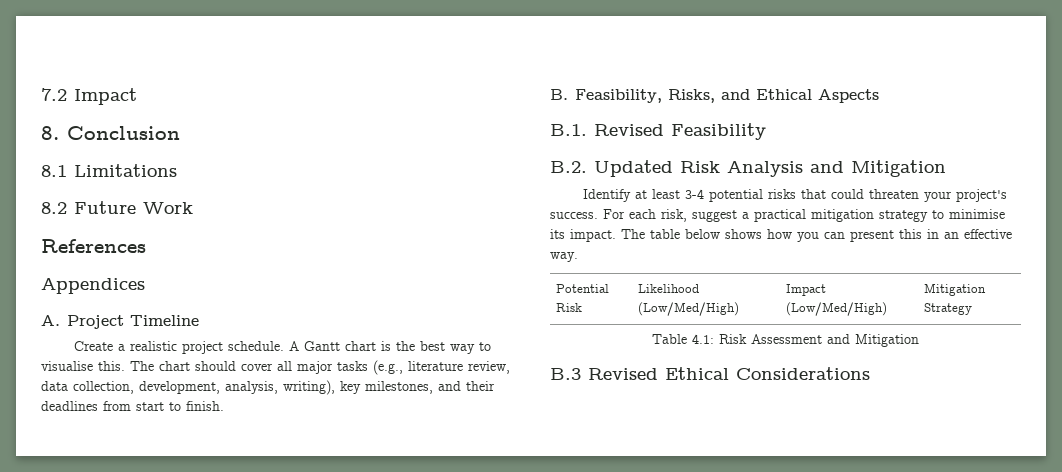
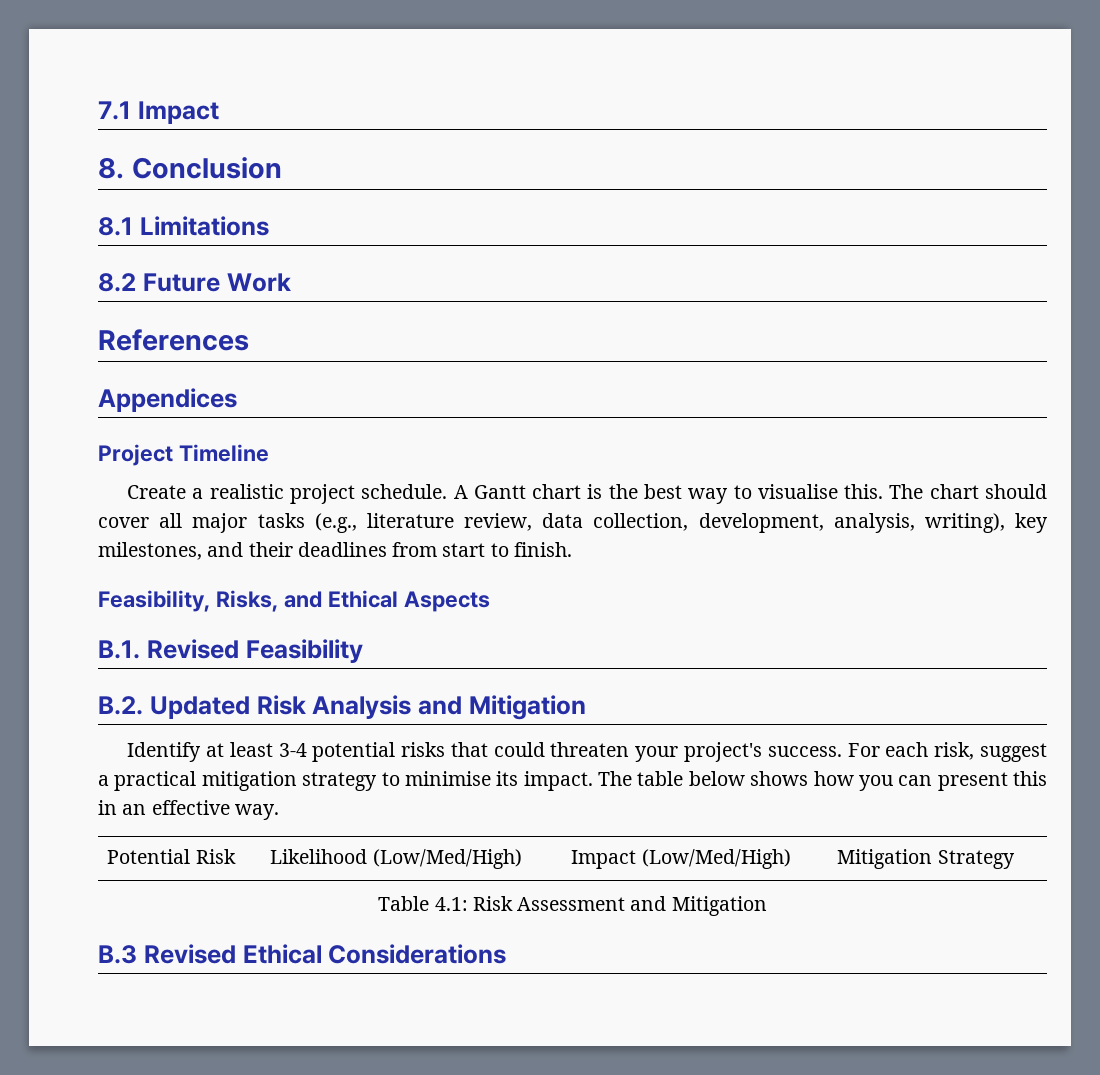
[41,88,67,101] 7.2 -> [98,101,131,120] 7.1
[41,315,60,326] A. -> (237, 400) none
[550,89,568,100] B. -> (572, 549) none

